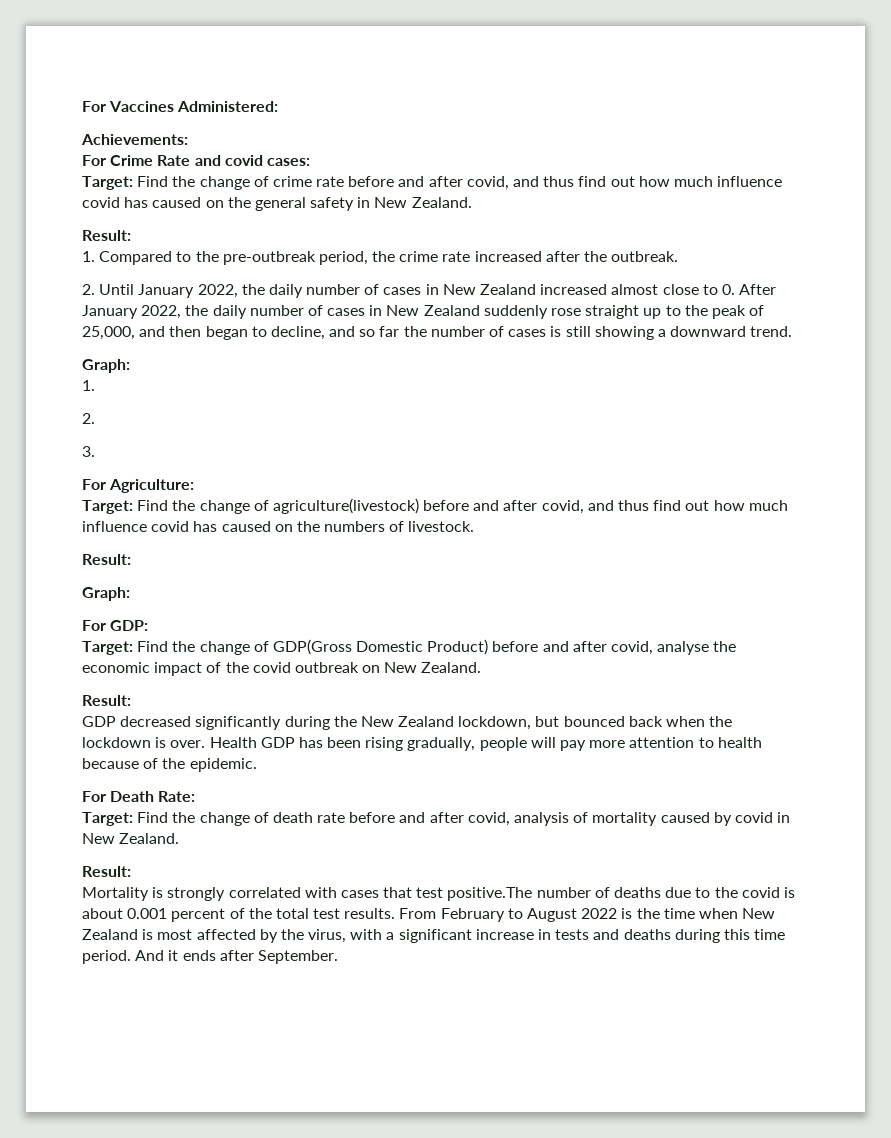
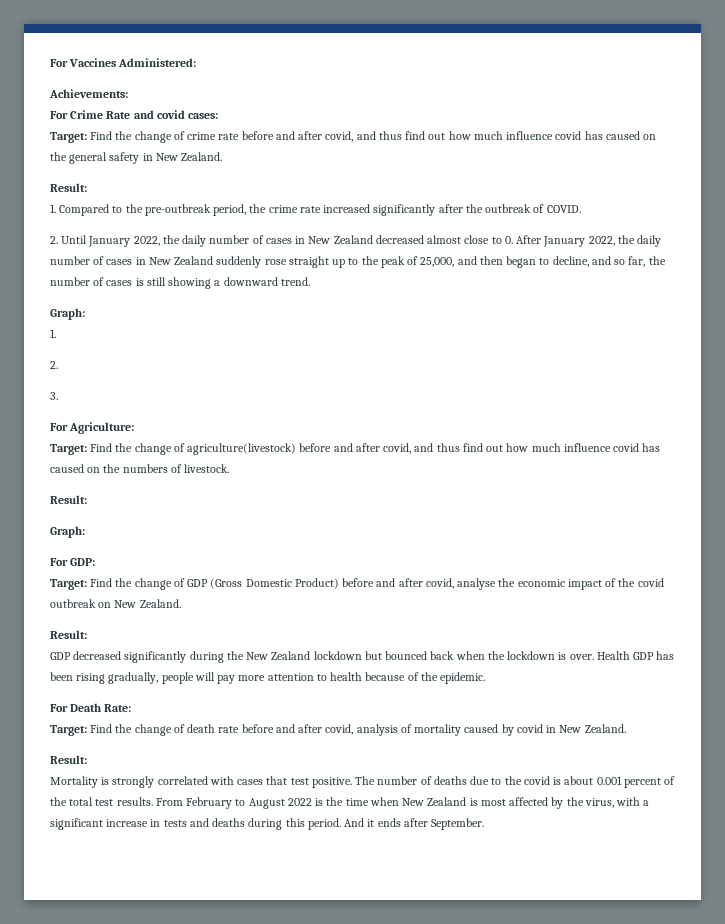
(542, 256) none -> [373,204,436,216] significantly
[611,251,679,262] outbreak. -> [485,204,581,213] outbreak of COVID.
[540,284,608,295] increased -> [375,235,424,244] decreased
[379,326,400,337] far -> [628,256,646,267] far,
[272,639,352,655] GDP(Gross -> [187,578,243,589] GDP (Gross
[458,716,532,730] lockdown, -> [313,651,362,660] lockdown
[447,887,533,901] positive.The -> [311,776,376,788] positive. The
[754,929,786,940] time -> (305, 822) none

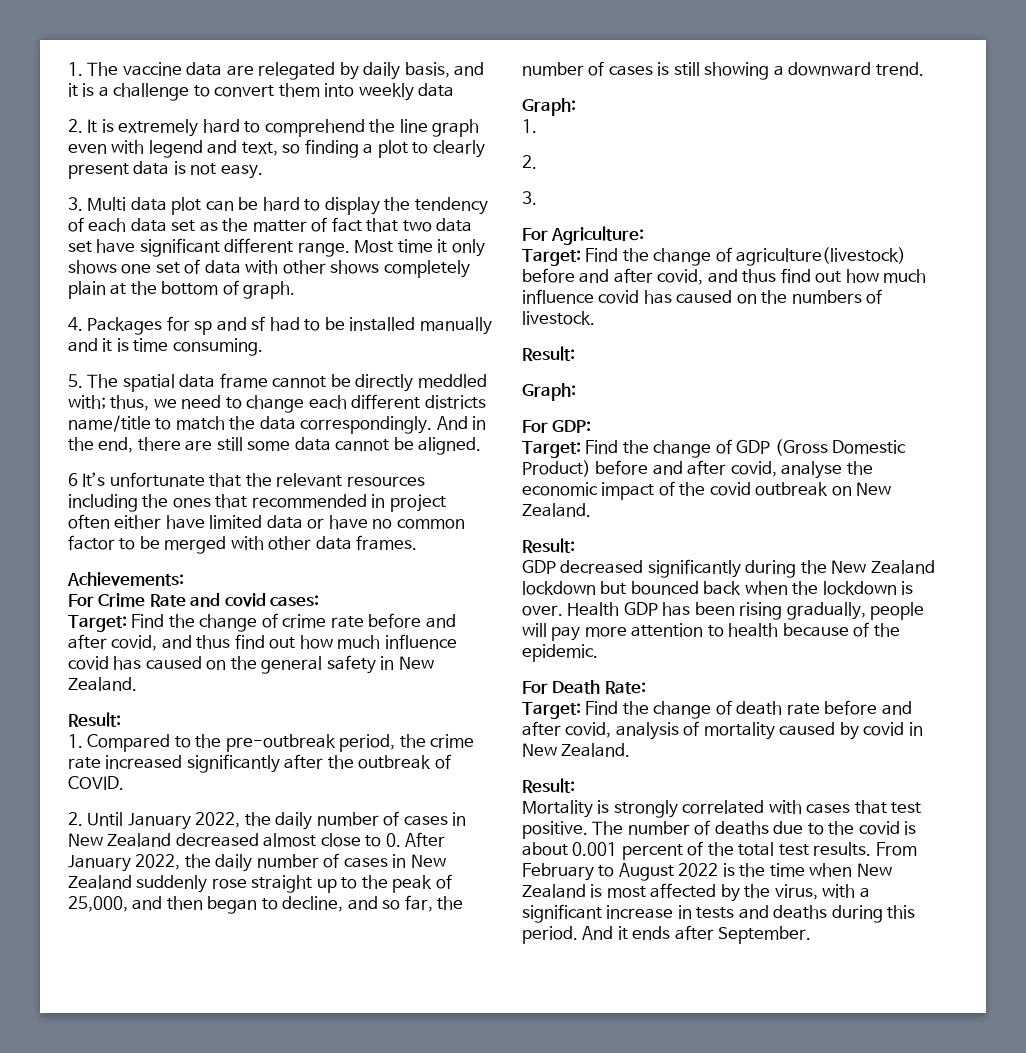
[50,58,197,67] For Vaccines Administered: -> [68,62,485,80] [68,83,455,101] [68,119,480,137] [68,139,485,158] [68,161,263,179] [68,197,488,215] [68,217,473,232] [68,238,485,257] [68,259,470,278] [68,280,296,299] [68,316,492,335] [68,338,263,356] [68,373,487,392] [68,394,486,413] [68,415,487,434] [68,437,482,455] [68,472,425,487] [68,494,446,512] [68,514,465,529] [68,535,418,554] 1. The vaccine data are relegated by daily basis, and it is a challenge to convert them into weekly data // 2. It is extremely hard to comprehend the line graph even with legend and text, so finding a plot to clearly present data is not easy. // 3. Multi data plot can be hard to display the tendency of each data set as the matter of fact that two data set have significant different range. Most time it only shows one set of data with other shows completely plain at the bottom of graph. // 4. Packages for sp and sf had to be installed manually and it is time consuming. // 5. The spatial data frame cannot be directly meddled with; thus, we need to change each different districts name/title to match the data correspondingly. And in the end, there are still some data cannot be aligned. // 6 It’s unfortunate that the relevant resources including the ones that recommended in project often either have limited data or have no common factor to be merged with other data frames.

